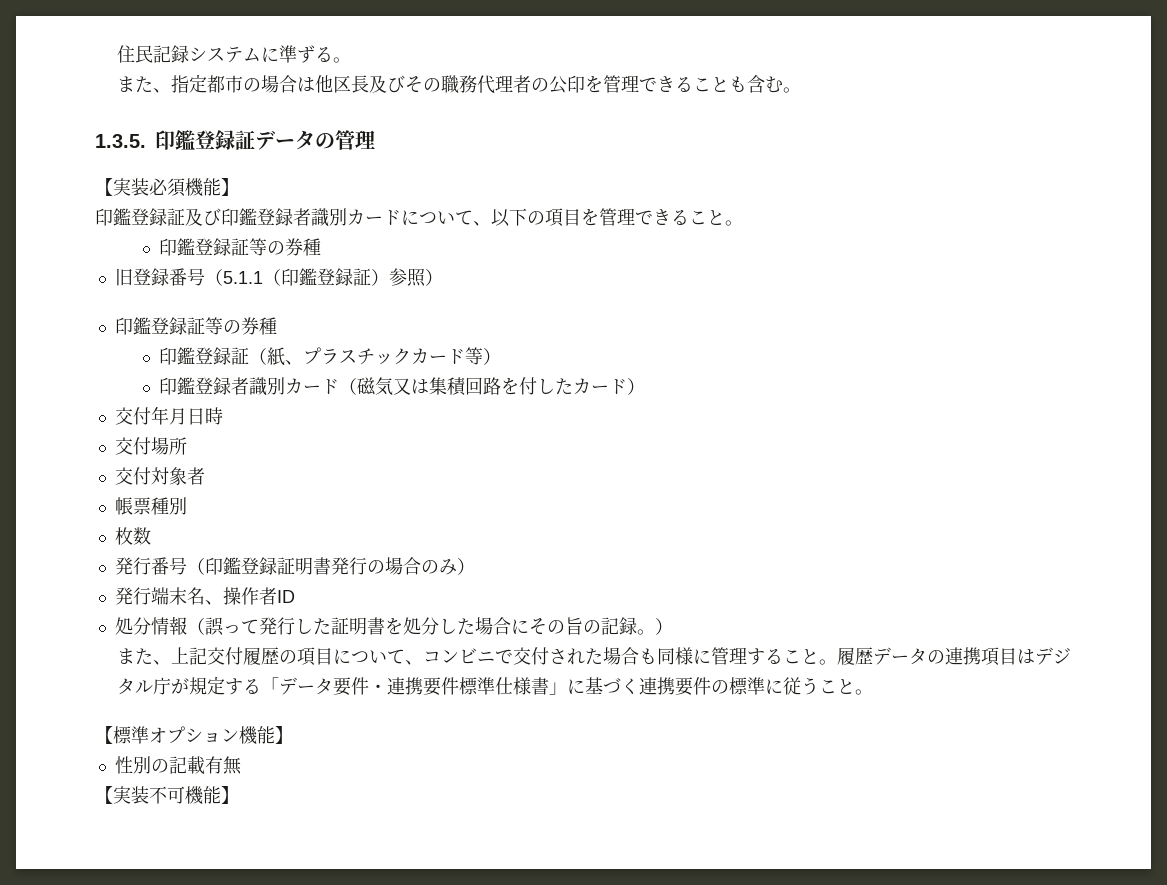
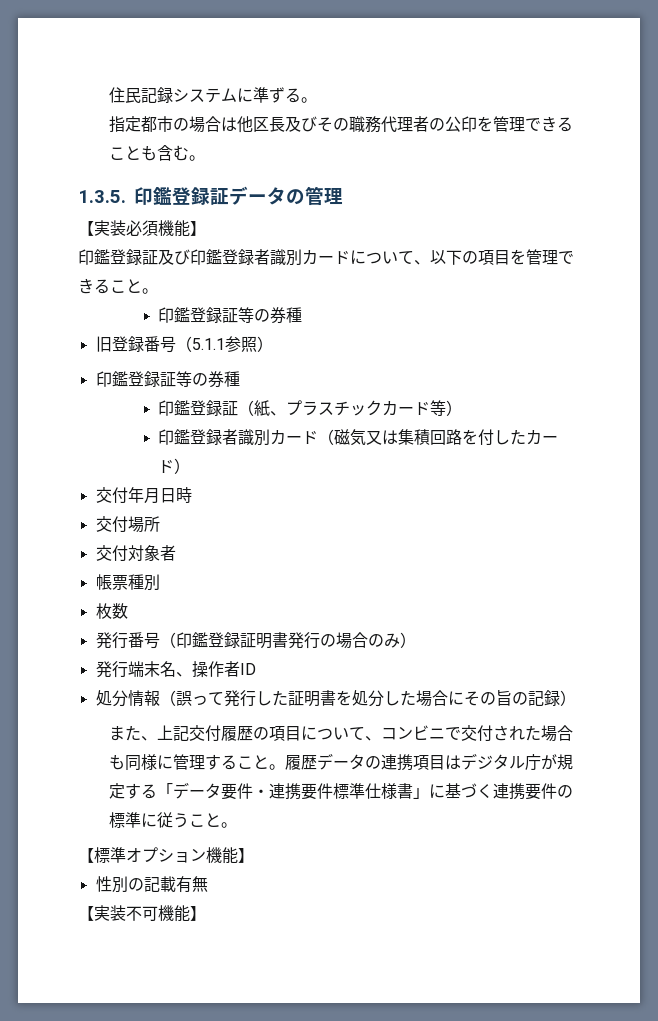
[117,76,172,93] また、 -> (318, 100) none
[262,268,389,286] （印鑑登録証） -> (225, 344) none
[636,629,655,635] 。 -> (560, 698) none

